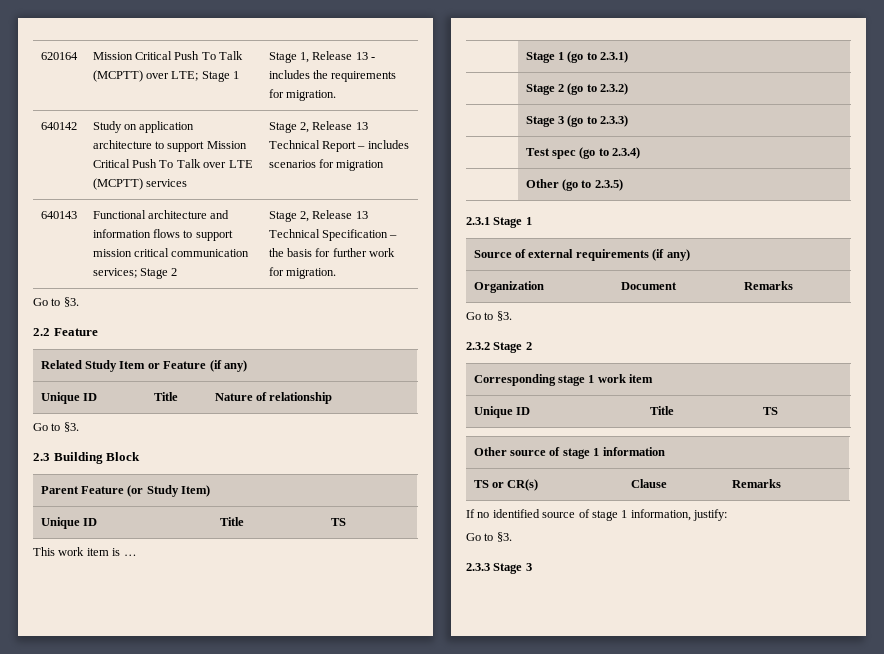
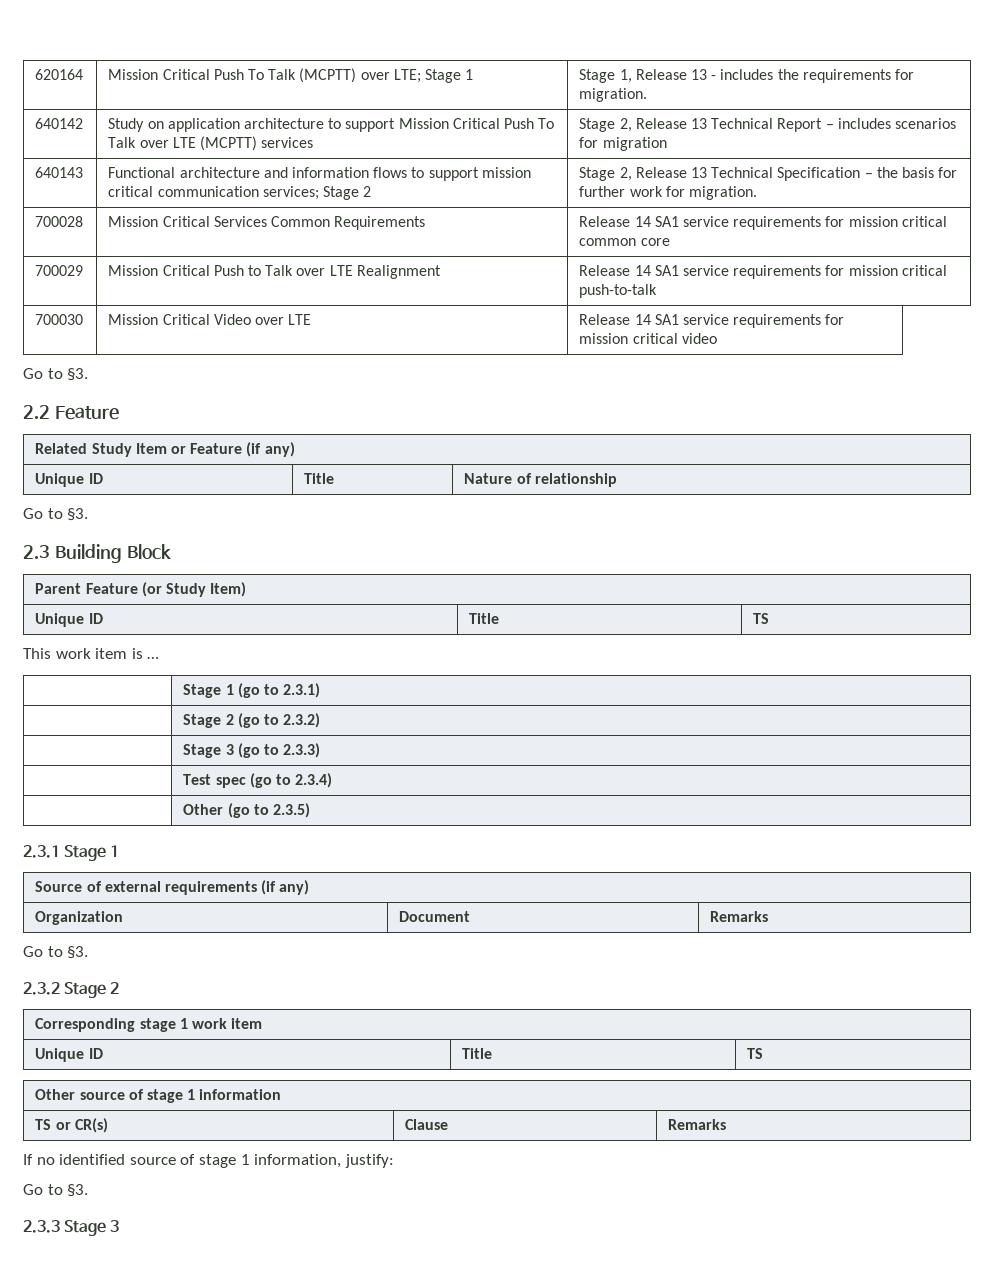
(336, 273) none -> [35,216,84,227] [108,216,426,230] [579,216,947,230] [579,238,670,246] [35,265,84,276] [108,265,441,279] [579,265,947,279] [579,284,658,298] [35,314,84,325] [108,314,312,325] [579,314,845,328] [579,333,717,344] // 700028 | Mission Critical Services Common Requirements | Release 14 SA1 service requirements for mission critical common core // 700029 | Mission Critical Push to Talk over LTE Realignment | Release 14 SA1 service requirements for mission critical push-to-talk // 700030 | Mission Critical Video over LTE | Release 14 SA1 service requirements for mission critical video

